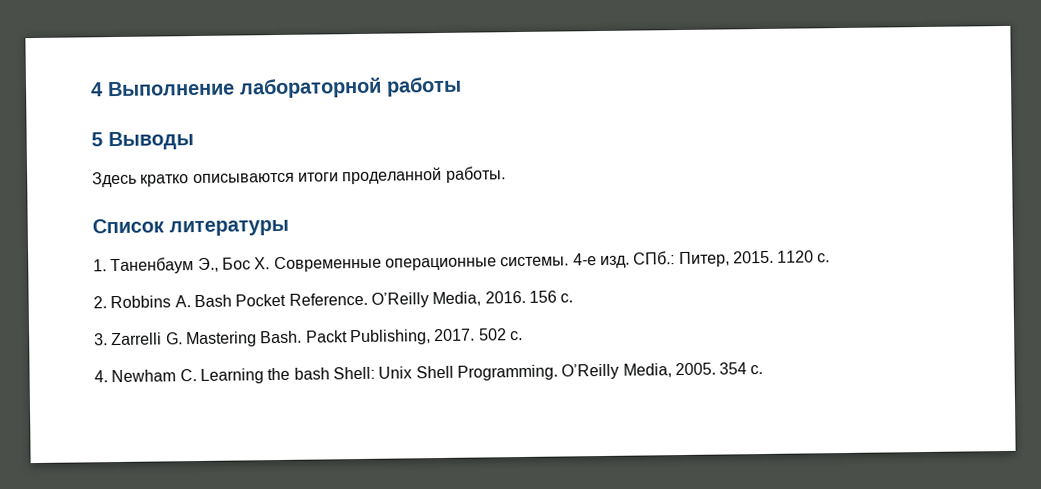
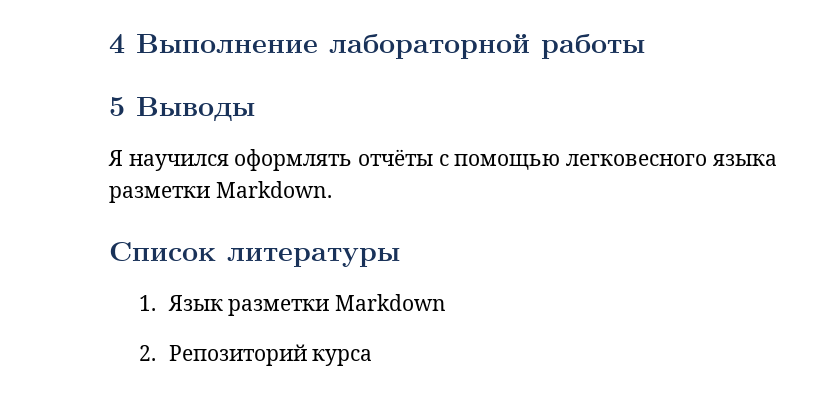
[92,166,506,188] [92,218,289,237] [93,250,831,275] [93,290,574,309] [94,328,523,348] [94,362,764,384] Здесь кратко описываются итоги проделанной работы. // Список литературы // 1. Таненбаум Э., Бос Х. Современные операционные системы. 4-е изд. СПб.: Питер, 2015. 1120 с. // 2. Robbins A. Bash Pocket Reference. O’Reilly Media, 2016. 156 с. // 3. Zarrelli G. Mastering Bash. Packt Publishing, 2017. 502 с. // 4. Newham C. Learning the bash Shell: Unix Shell Programming. O’Reilly Media, 2005. 354 с. -> [108,149,777,171] [109,181,332,203] [109,242,400,267] [138,294,446,316] [138,344,373,366] Я научился оформлять отчёты с помощью легковесного языка разметки Markdown. // Список литературы // 1. Язык разметки Markdown // 2. Репозиторий курса

